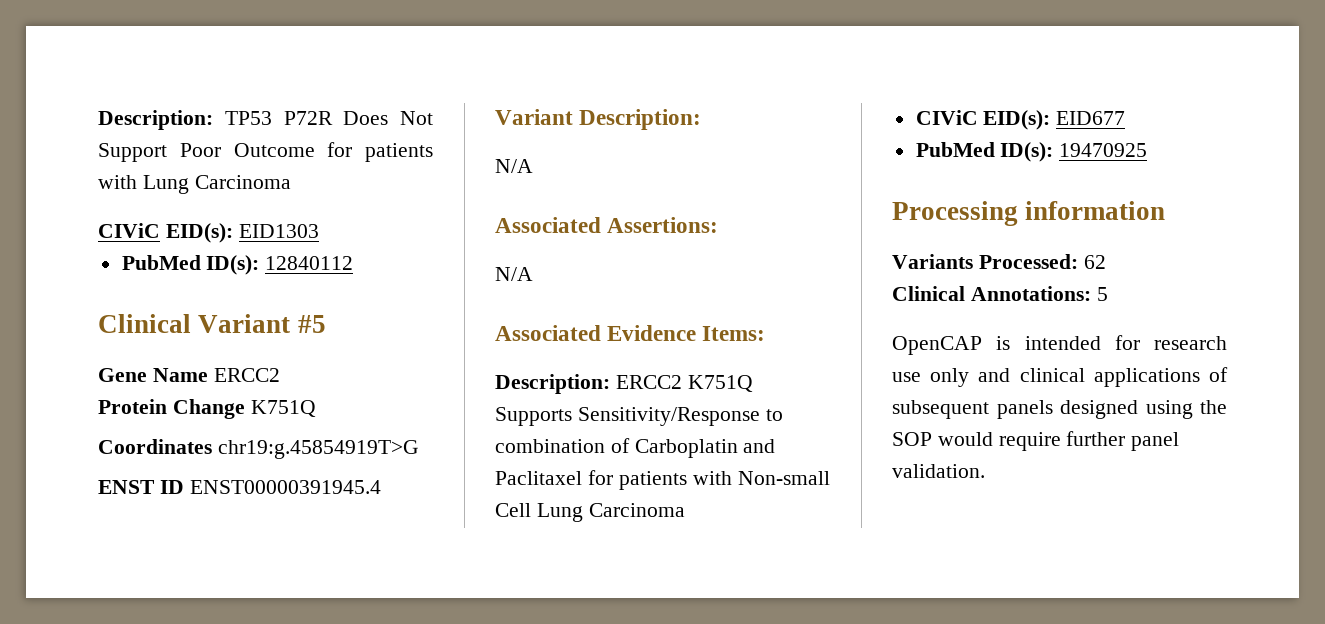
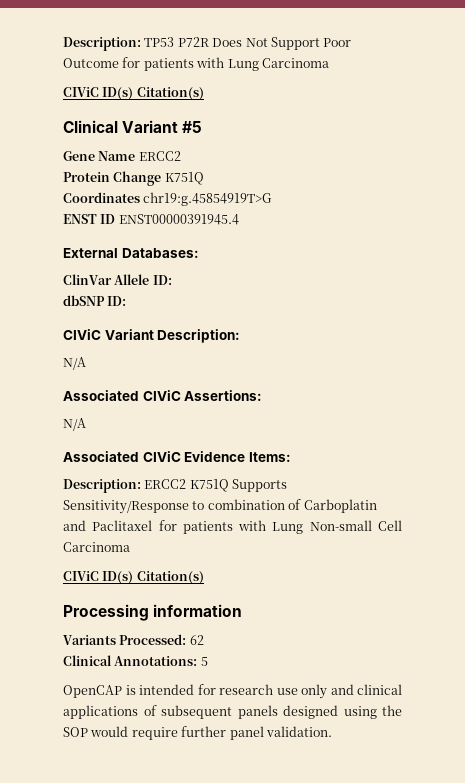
[165,223,319,243] [121,255,354,275] EID(s): EID1303 // PubMed ID(s): 12840112 -> [102,87,204,100] ID(s) Citation(s)
(381, 487) none -> [63,248,199,258] [63,274,172,285] [63,295,127,306] [63,329,101,340] External Databases: // ClinVar Allele ID: // dbSNP ID: // CIViC
(601, 225) none -> [142,390,181,401] CIViC
(601, 333) none -> [142,451,181,462] CIViC
(732, 478) none -> [272,522,304,534] Lung
[536,503,685,522] [915,110,1126,130] [915,142,1148,162] Lung Carcinoma // CIViC EID(s): EID677 // PubMed ID(s): 19470925 -> [63,542,130,552] [63,571,204,584] Carcinoma // CIViC ID(s) Citation(s)

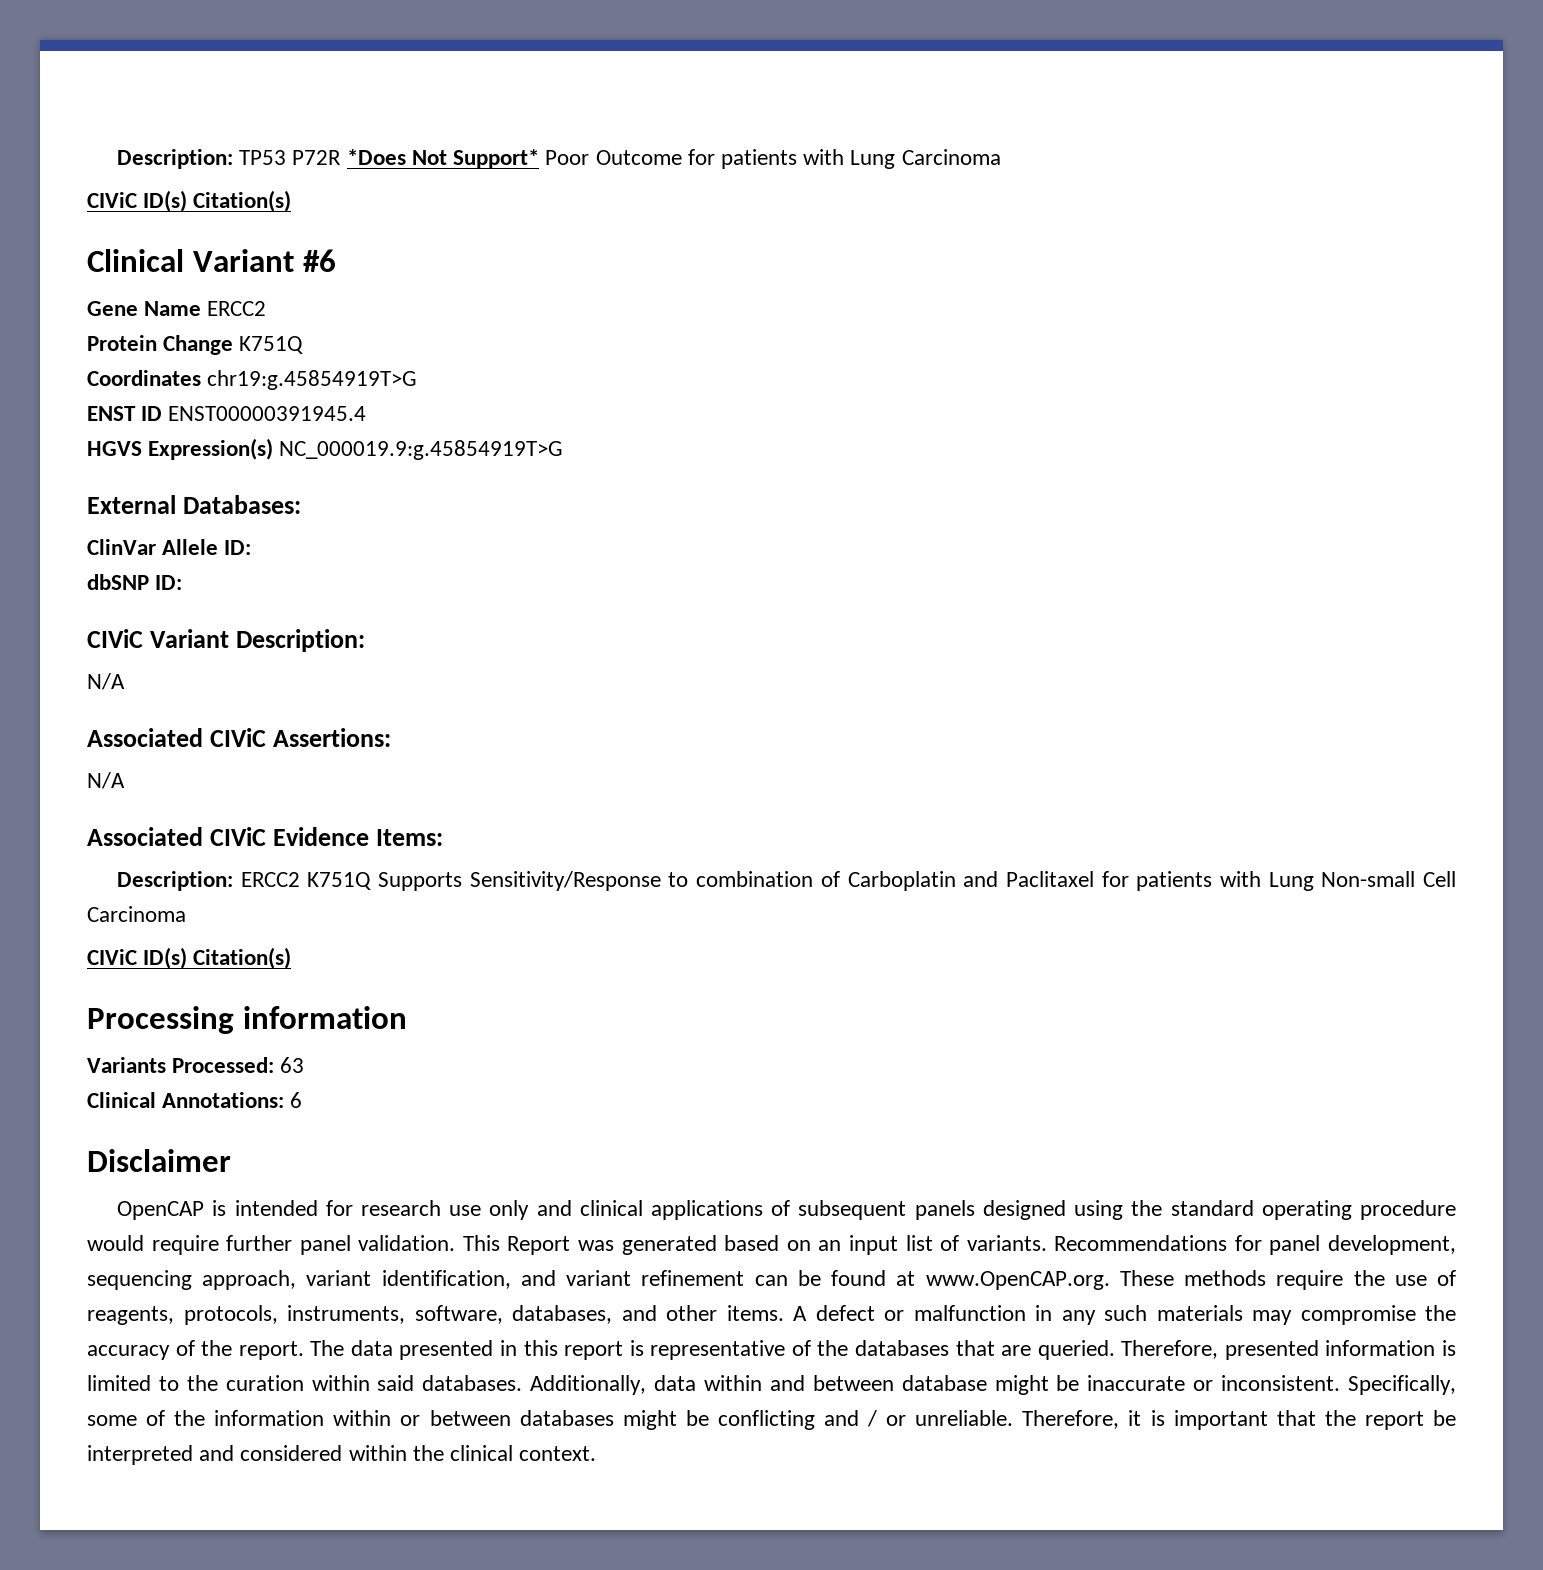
[212,37,320,50] Does Not Support -> [346,149,540,169] *Does Not Support*
[182,121,203,133] #5 -> [302,249,336,272] #6
(239, 219) none -> [87,438,564,460] // HGVS Expression(s) NC_000019.9:g.45854919T>G
[189,635,204,645] 62 -> [280,1057,305,1073] 63
[200,657,208,666] 5 -> [290,1092,303,1108] [87,1149,231,1172] 6 // Disclaimer
[63,727,88,737] SOP -> [1170,1200,1456,1220] standard operating procedure
(332, 731) none -> [462,1235,1456,1255] [87,1270,1457,1290] [87,1305,1456,1325] [87,1340,1456,1360] [87,1375,1457,1395] [87,1410,1456,1430] [87,1445,597,1465] This Report was generated based on an input list of variants. Recommendations for panel development, sequencing approach, variant identification, and variant refinement can be found at www.OpenCAP.org. These methods require the use of reagents, protocols, instruments, software, databases, and other items. A defect or malfunction in any such materials may compromise the accuracy of the report. The data presented in this report is representative of the databases that are queried. Therefore, presented information is limited to the curation within said databases. Additionally, data within and between database might be inaccurate or inconsistent. Specifically, some of the information within or between databases might be conflicting and / or unreliable. Therefore, it is important that the report be interpreted and considered within the clinical context.

